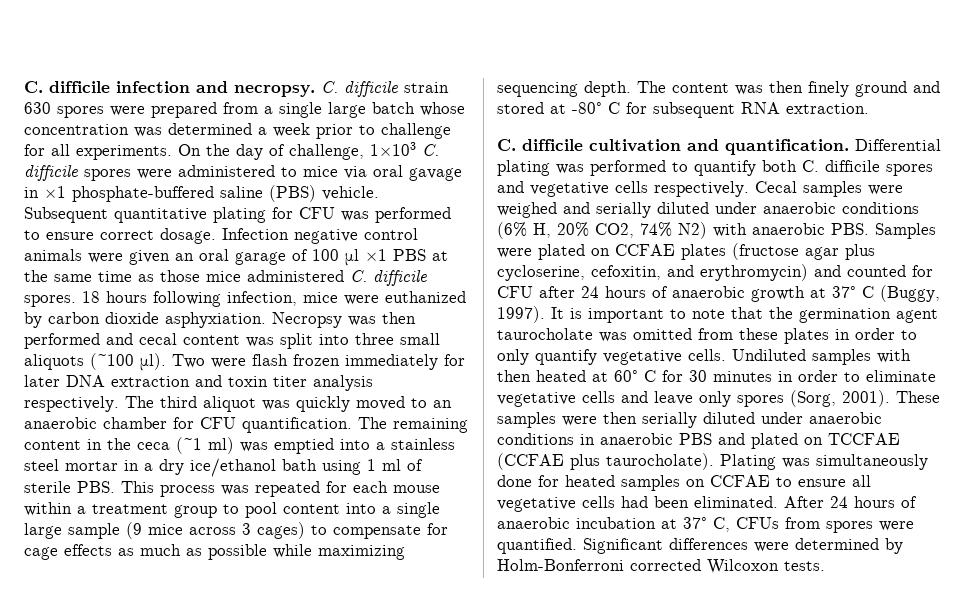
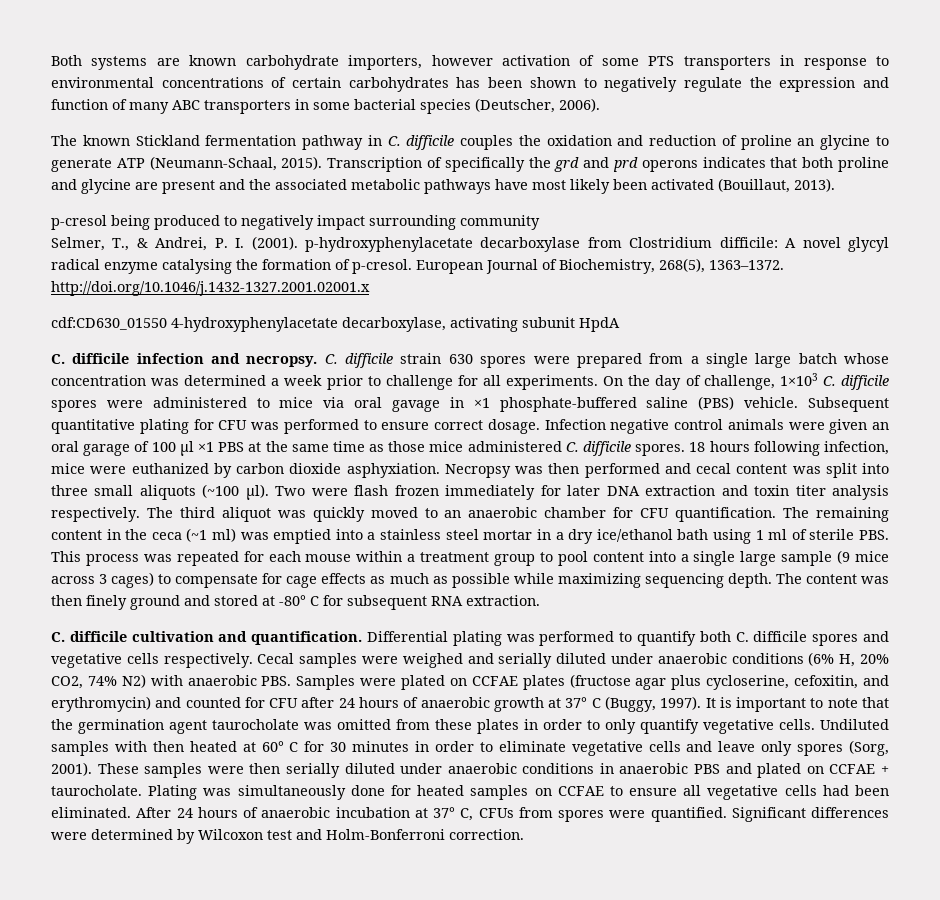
(24, 87) none -> [51,55,890,70] [51,77,890,92] [51,98,600,114] [51,135,889,150] [51,156,889,172] [51,178,835,194] [51,215,540,230] [51,236,889,252] [51,258,784,274] [51,281,370,296] [51,317,620,332] Both systems are known carbohydrate importers, however activation of some PTS transporters in response to environmental concentrations of certain carbohydrates has been shown to negatively regulate the expression and function of many ABC transporters in some bacterial species (Deutscher, 2006). // The known Stickland fermentation pathway in C. difficile couples the oxidation and reduction of proline an glycine to generate ATP (Neumann-Schaal, 2015). Transcription of specifically the grd and prd operons indicates that both proline and glycine are present and the associated metabolic pathways have most likely been activated (Bouillaut, 2013). // p-cresol being produced to negatively impact surrounding community // Selmer, T., & Andrei, P. I. (2001). p-hydroxyphenylacetate decarboxylase from Clostridium difficile: A novel glycyl radical enzyme catalysing the formation of p-cresol. European Journal of Biochemistry, 268(5), 1363–1372. http://doi.org/10.1046/j.1432-1327.2001.02001.x // cdf:CD630_01550 4-hydroxyphenylacetate decarboxylase, activating subunit HpdA //
[828,433,900,445] [497,453,714,470] TCCFAE (CCFAE plus taurocholate). -> [829,764,890,774] [51,785,142,796] CCFAE + taurocholate.
[497,559,825,574] Holm-Bonferroni corrected Wilcoxon tests. -> [198,829,524,840] Wilcoxon test and Holm-Bonferroni correction.

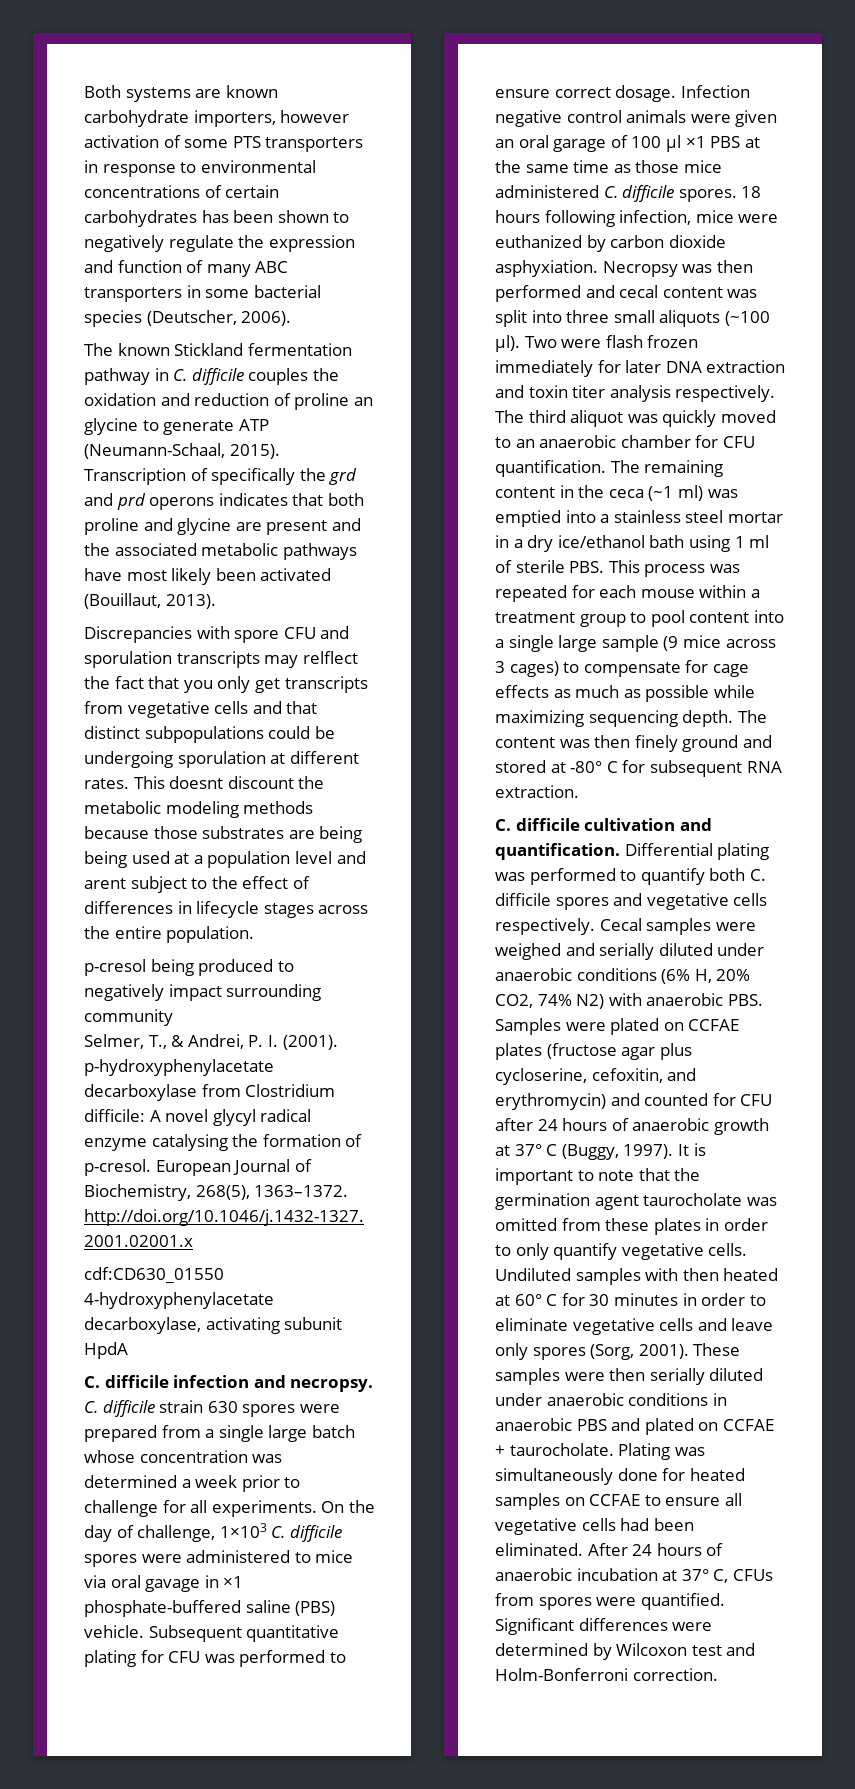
(835, 185) none -> [84,626,350,643] [84,651,358,668] [84,676,368,693] [84,701,318,718] [84,726,335,743] [84,751,359,768] [84,776,325,789] [84,801,314,818] [84,826,363,843] [84,851,366,868] [84,876,310,893] [84,901,369,918] [84,926,255,943] // Discrepancies with spore CFU and sporulation transcripts may relflect the fact that you only get transcripts from vegetative cells and that distinct subpopulations could be undergoing sporulation at different rates. This doesnt discount the metabolic modeling methods because those substrates are being being used at a population level and arent subject to the effect of differences in lifecycle stages across the entire population.

